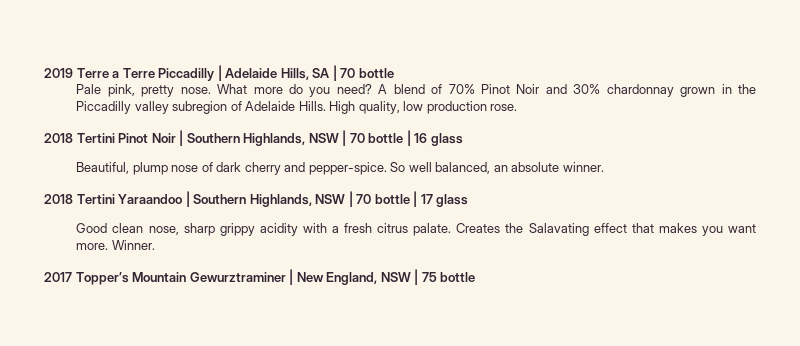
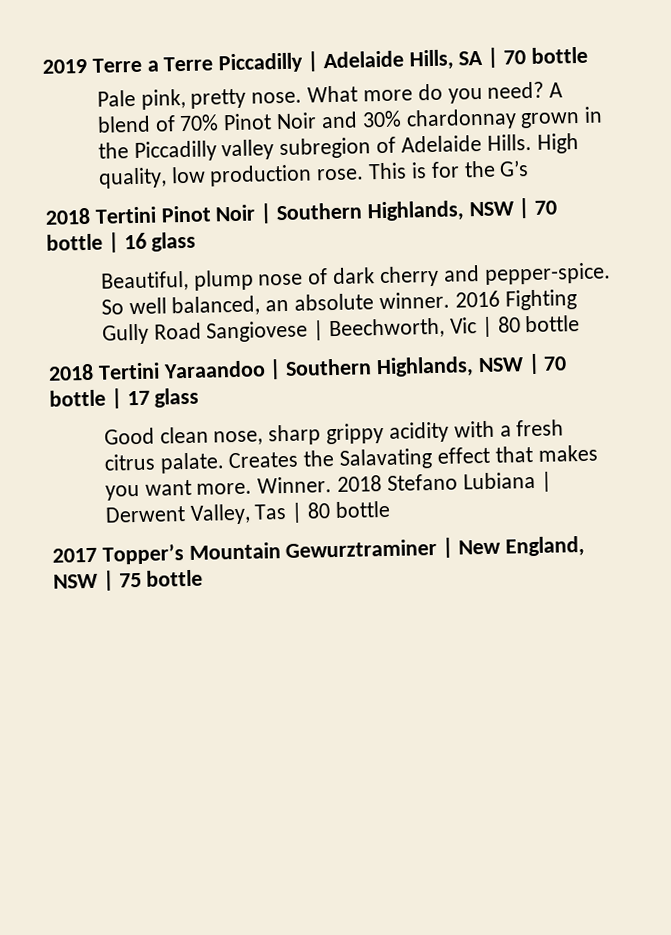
(518, 107) none -> [368,160,530,180] This is for the G’s
(604, 167) none -> [454,289,577,311] [101,315,581,345] 2016 Fighting Gully Road Sangiovese | Beechworth, Vic | 80 bottle
(155, 245) none -> [337,471,552,492] [104,500,391,525] 2018 Stefano Lubiana | Derwent Valley, Tas | 80 bottle

